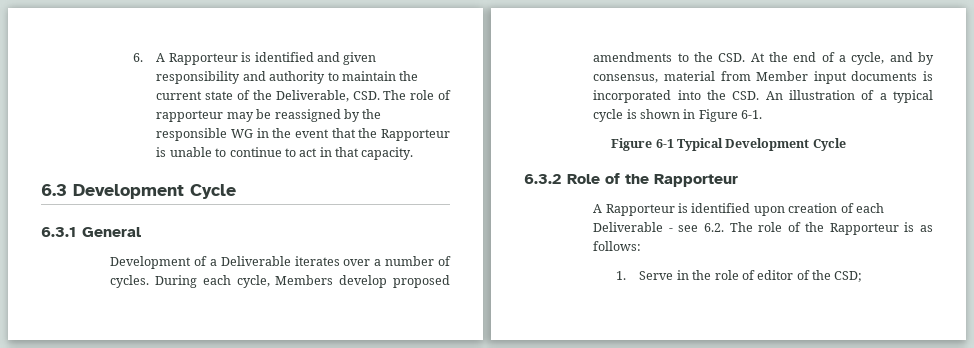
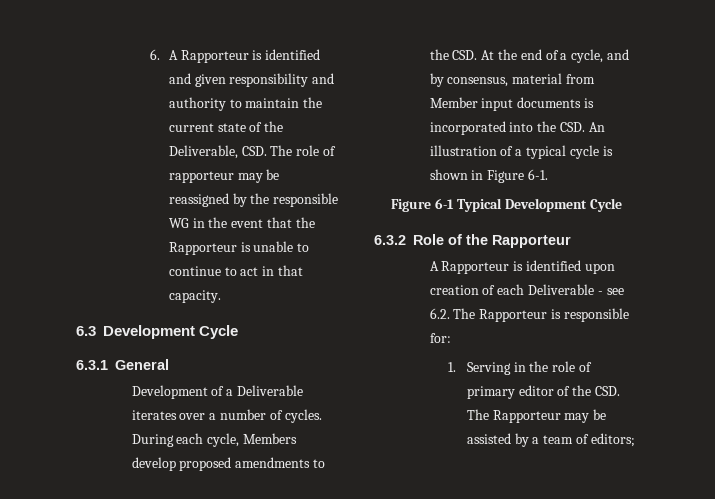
[758,222,933,235] [593,241,642,251] role of the Rapporteur is as follows: -> [479,308,629,322] [429,333,451,343] Rapporteur is responsible for:
[639,271,674,280] Serve -> [466,362,511,375] Serving
(755, 275) none -> [466,386,515,399] primary
[834,271,863,282] CSD; -> [594,386,620,396] [466,409,607,423] [466,433,635,447] CSD. The Rapporteur may be assisted by a team of editors;

